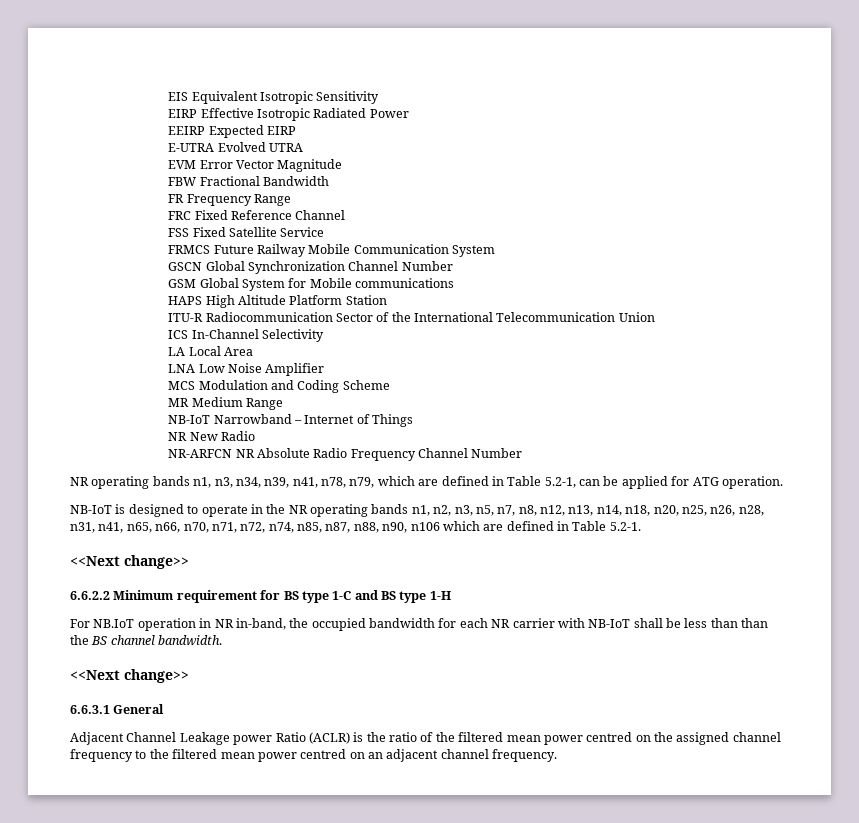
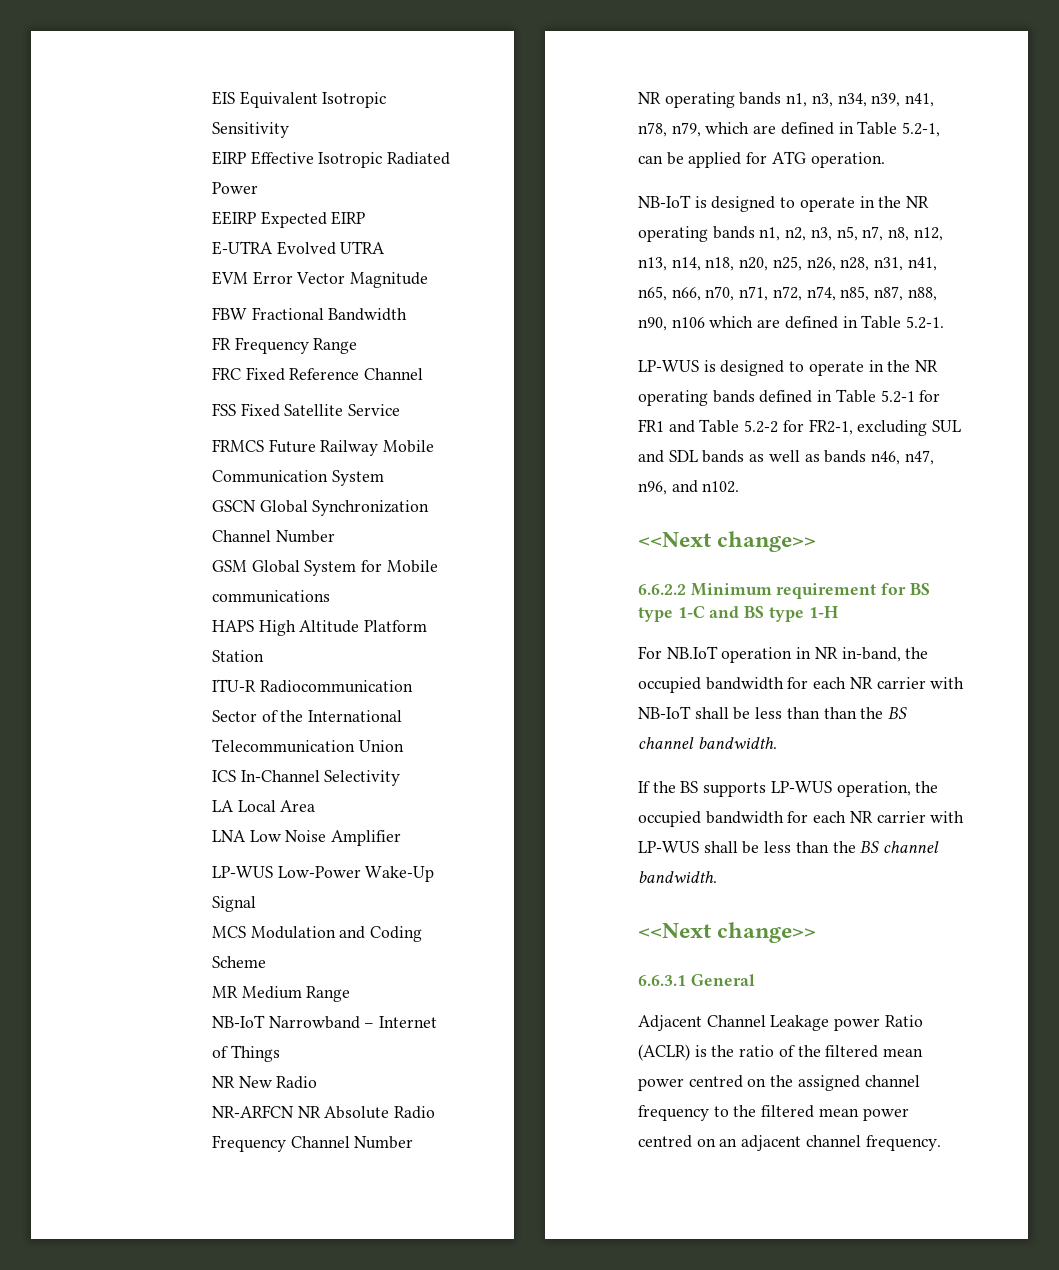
(325, 369) none -> [211,866,435,882] [211,896,256,912] // LP-WUS Low-Power Wake-Up Signal
(641, 526) none -> [638,360,939,376] [638,389,941,406] [638,419,962,436] [638,450,934,465] [638,480,740,495] // LP-WUS is designed to operate in the NR operating bands defined in Table 5.2-1 for FR1 and Table 5.2-2 for FR2-1, excluding SUL and SDL bands as well as bands n46, n47, n96, and n102.
(223, 640) none -> [638,781,939,797] [638,811,965,827] [638,841,940,854] [638,871,717,883] // If the BS supports LP-WUS operation, the occupied bandwidth for each NR carrier with LP-WUS shall be less than the BS channel bandwidth.

